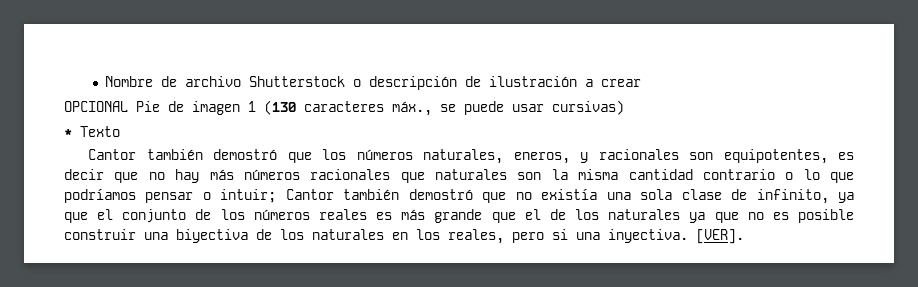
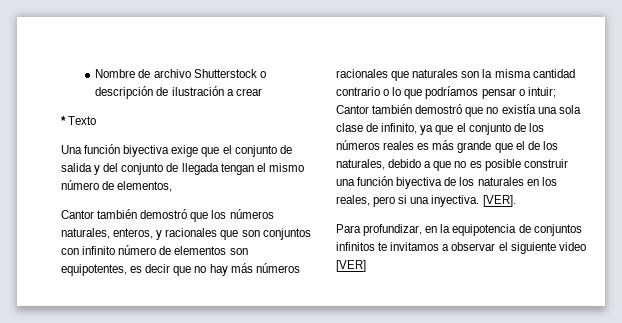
[64,100,624,116] [64,126,120,137] OPCIONAL Pie de imagen 1 (130 caracteres máx., se puede usar cursivas) // * Texto -> [61,116,97,125] [61,144,292,157] [61,163,304,175] [61,180,173,192] * Texto // Una función biyectiva exige que el conjunto de salida y del conjunto de llegada tengan el mismo número de elementos,
[513,152,570,164] eneros, -> [113,228,154,239] enteros,
(679, 154) none -> [220,228,311,240] [61,245,227,255] que son conjuntos con infinito número de elementos
[608,209,706,223] naturales ya -> [336,159,432,170] naturales, debido a
(168, 236) none -> [357,176,394,186] función
(744, 236) none -> [336,224,582,236] [336,242,586,254] [336,260,366,272] // Para profundizar, en la equipotencia de conjuntos infinitos te invitamos a observar el siguiente video [VER]

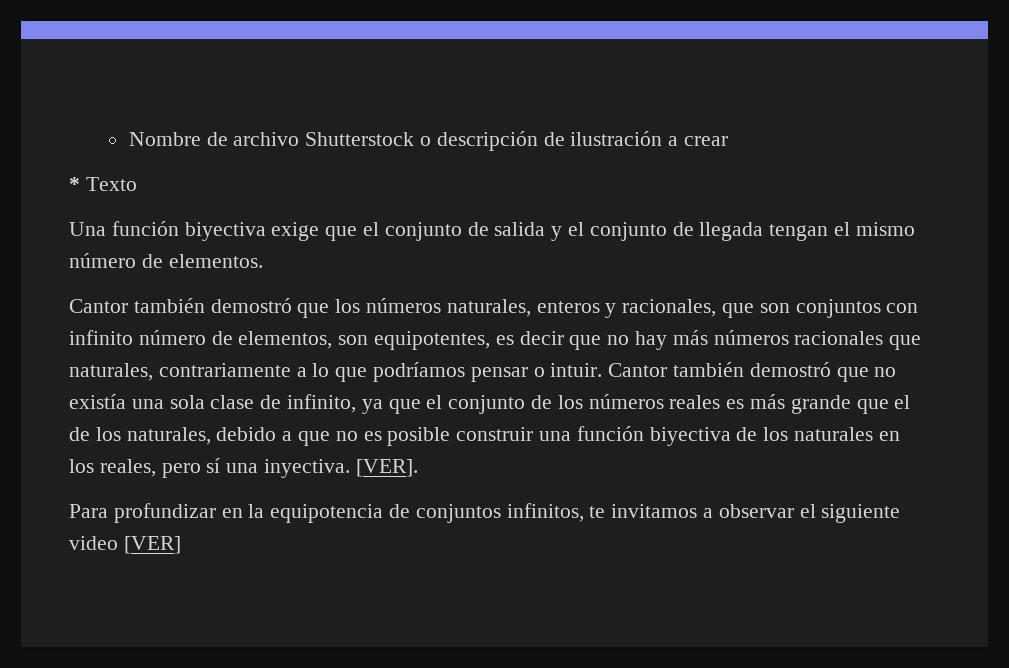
[103,163,119,172] del -> [568,222,585,236] el
[117,181,173,192] elementos, -> [168,254,263,268] elementos.
[113,228,218,240] enteros, y racionales -> [536,299,717,318] enteros y racionales,
[174,246,227,255] elementos -> [238,331,333,349] elementos,
[412,69,575,78] [336,87,390,96] naturales son la misma cantidad contrario o -> [69,363,307,381] naturales, contrariamente a
[527,87,556,98] intuir; -> [550,363,603,377] intuir.
[398,195,408,204] si -> [206,458,221,473] sí
[363,224,423,236] profundizar, -> [113,503,216,523] profundizar
[336,242,375,251] infinitos -> [506,503,584,522] infinitos,

